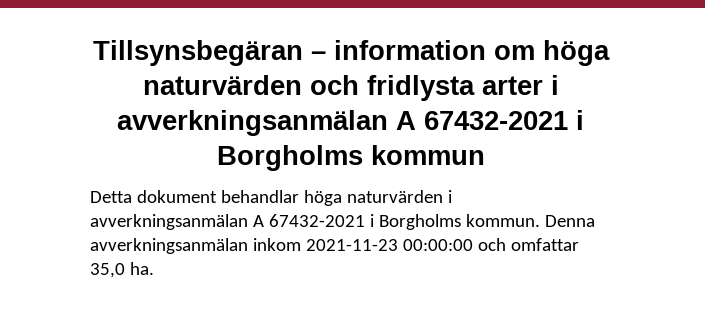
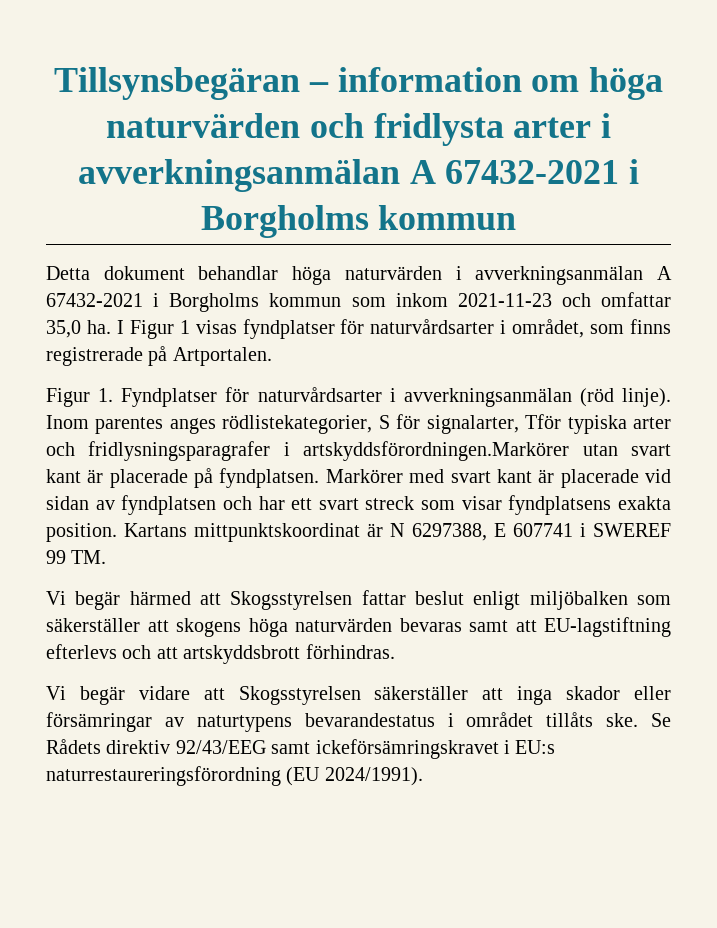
[465,214,595,227] [90,238,248,254] kommun. Denna avverkningsanmälan -> [269,293,386,307] kommun som
[402,239,473,251] 00:00:00 -> (552, 300) none
(154, 268) none -> [116,319,671,339] [46,346,272,366] [46,387,671,407] [46,414,671,434] [46,441,671,461] [46,468,672,488] [46,495,671,515] [46,523,671,542] [46,550,107,564] [46,590,671,610] [46,617,671,637] [46,644,395,664] [46,686,672,705] [46,712,671,732] [46,739,556,759] [46,766,423,786] I Figur 1 visas fyndplatser för naturvårdsarter i området, som finns registrerade på Artportalen. // Figur 1. Fyndplatser för naturvårdsarter i avverkningsanmälan (röd linje). Inom parentes anges rödlistekategorier, S för signalarter, Tför typiska arter och fridlysningsparagrafer i artskyddsförordningen.Markörer utan svart kant är placerade på fyndplatsen. Markörer med svart kant är placerade vid sidan av fyndplatsen och har ett svart streck som visar fyndplatsens exakta position. Kartans mittpunktskoordinat är N 6297388, E 607741 i SWEREF 99 TM. // Vi begär härmed att Skogsstyrelsen fattar beslut enligt miljöbalken som säkerställer att skogens höga naturvärden bevaras samt att EU-lagstiftning efterlevs och att artskyddsbrott förhindras. // Vi begär vidare att Skogsstyrelsen säkerställer att inga skador eller försämringar av naturtypens bevarandestatus i området tillåts ske. Se Rådets direktiv 92/43/EEG samt ickeförsämringskravet i EU:s naturrestaureringsförordning (EU 2024/1991).

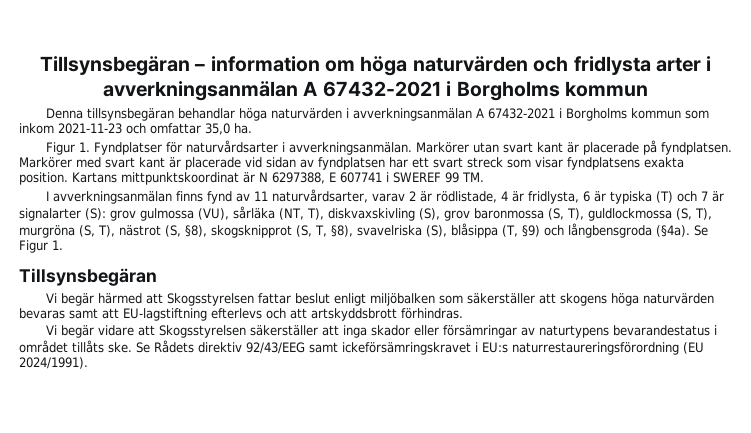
[46,266,185,280] Detta dokument -> [45,108,174,121] Denna tillsynsbegäran
[116,319,671,339] [46,346,272,366] I Figur 1 visas fyndplatser för naturvårdsarter i området, som finns registrerade på Artportalen. -> (252, 128) none
[403,388,671,407] [46,414,671,434] [46,441,570,461] avverkningsanmälan (röd linje). Inom parentes anges rödlistekategorier, S för signalarter, Tför typiska arter och fridlysningsparagrafer i artskyddsförordningen.Markörer -> [288,142,469,155] avverkningsanmälan. Markörer
[222,496,252,510] och -> (385, 163) none
(107, 557) none -> [45,189,724,204] [19,206,712,221] [19,223,708,238] [19,240,63,253] [19,268,157,286] // I avverkningsanmälan finns fynd av 11 naturvårdsarter, varav 2 är rödlistade, 4 är fridlysta, 6 är typiska (T) och 7 är signalarter (S): grov gulmossa (VU), sårläka (NT, T), diskvaxskivling (S), grov baronmossa (S, T), guldlockmossa (S, T), murgröna (S, T), nästrot (S, §8), skogsknipprot (S, T, §8), svavelriska (S), blåsippa (T, §9) och långbensgroda (§4a). Se Figur 1. // Tillsynsbegäran

